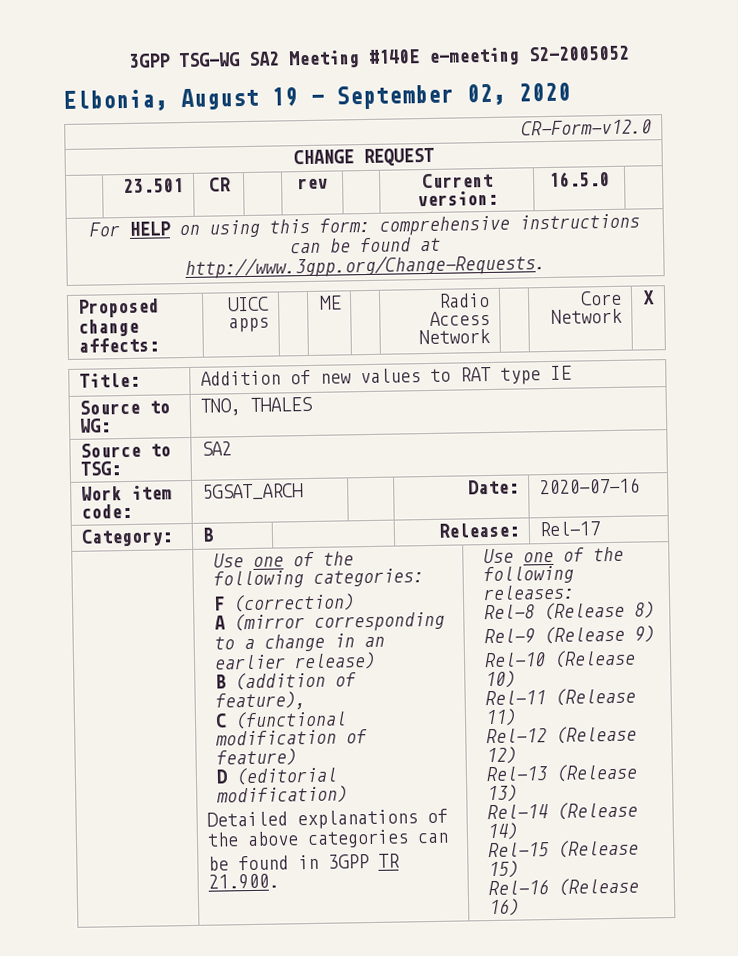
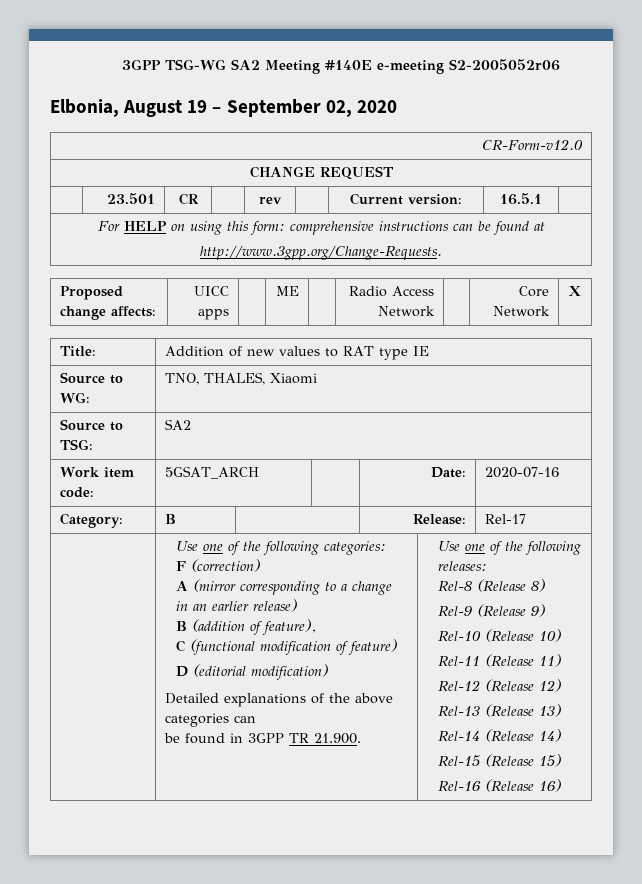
[528,45,631,62] S2-2005052 -> [448,59,560,71] S2-2005052r06
[548,170,610,187] 16.5.0 -> [500,193,542,205] 16.5.1
[249,396,313,412] THALES -> [203,372,317,385] THALES, Xiaomi

